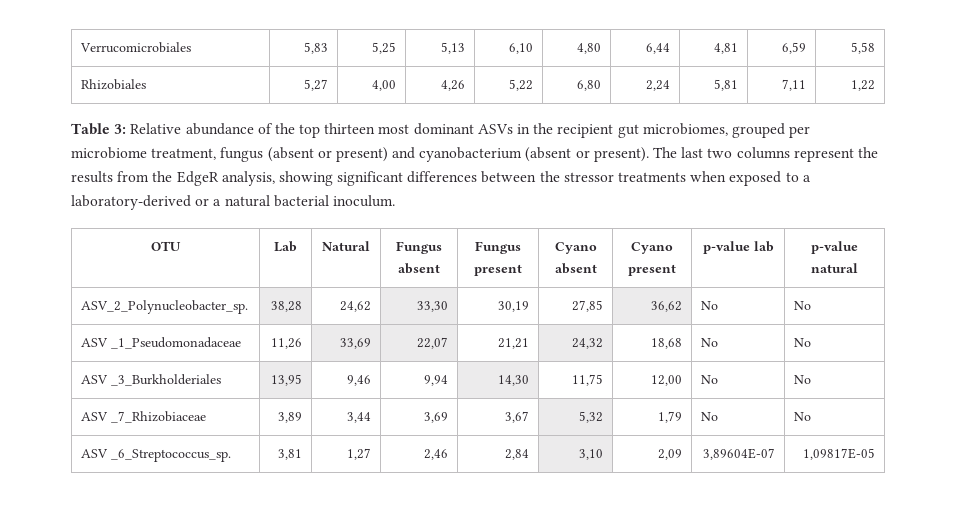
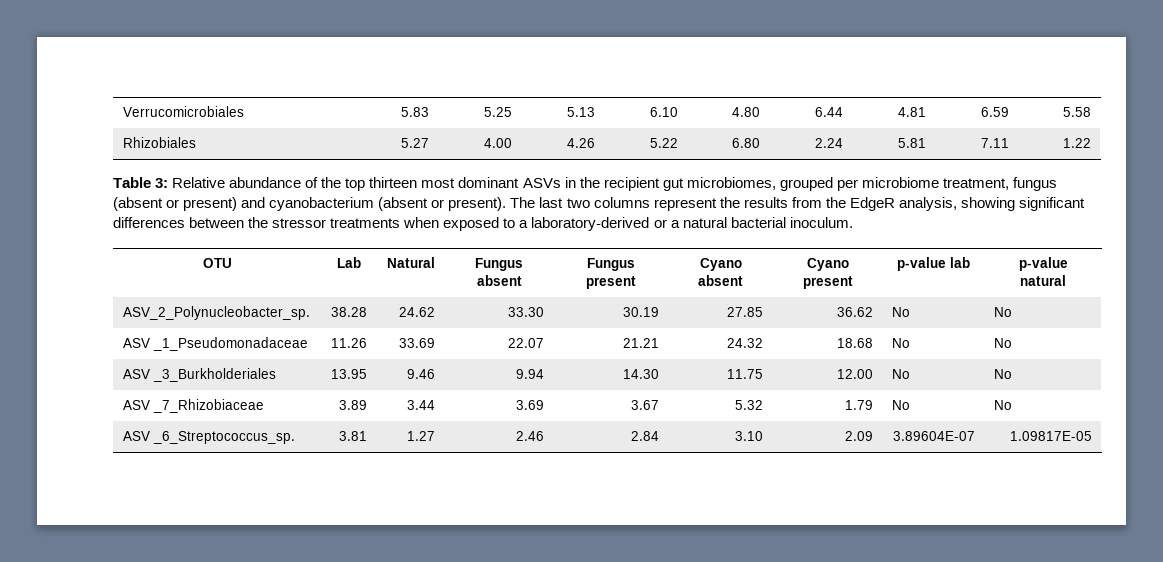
[303,42,328,54] [371,42,396,54] [440,42,465,54] [508,43,533,54] [576,43,601,54] [645,43,670,54] [713,43,738,54] [781,42,806,54] [850,42,875,54] [81,79,147,90] [303,79,328,91] [371,80,396,91] [440,80,465,91] [508,79,533,91] [576,80,601,91] [645,80,670,91] [713,79,738,91] [781,79,806,91] [850,80,875,91] 5,83 | 5,25 | 5,13 | 6,10 | 4,80 | 6,44 | 4,81 | 6,59 | 5,58 // Rhizobiales | 5,27 | 4,00 | 4,26 | 5,22 | 6,80 | 2,24 | 5,81 | 7,11 | 1,22 -> [401,107,430,117] [484,107,513,117] [567,107,596,117] [650,107,679,117] [732,107,761,117] [815,107,844,117] [898,107,927,117] [981,107,1010,117] [1063,107,1092,117] [122,137,196,148] [401,138,430,148] [484,138,513,148] [567,138,596,148] [650,138,679,148] [732,138,761,148] [815,138,844,148] [898,138,927,148] [981,138,1010,148] [1063,138,1092,148] 5.83 | 5.25 | 5.13 | 6.10 | 4.80 | 6.44 | 4.81 | 6.59 | 5.58 // Rhizobiales | 5.27 | 4.00 | 4.26 | 5.22 | 6.80 | 2.24 | 5.81 | 7.11 | 1.22
[270,301,302,312] [339,301,371,312] [416,301,448,312] [497,301,529,312] [571,300,603,312] [650,301,682,312] [701,301,719,310] [794,301,812,310] [81,337,242,349] [270,338,302,349] [339,338,371,349] [416,337,448,349] [497,338,529,349] [571,338,603,349] [650,338,682,349] [701,338,719,347] [794,338,812,347] [81,374,222,386] [270,374,302,386] [346,375,371,386] [423,375,448,386] [497,375,529,386] [571,374,603,386] [650,375,682,386] [701,375,719,384] [794,375,812,384] [81,411,207,423] [277,412,302,423] [346,412,371,423] [423,412,448,423] [504,411,529,423] [578,411,603,423] [657,411,682,423] [701,412,719,421] [794,412,812,421] [81,449,232,462] [277,449,302,460] [346,448,371,460] [423,449,448,460] [504,449,529,460] [578,449,603,460] [657,449,682,460] [702,448,775,460] [802,448,875,460] 38,28 | 24,62 | 33,30 | 30,19 | 27,85 | 36,62 | No | No // ASV _1_Pseudomonadaceae | 11,26 | 33,69 | 22,07 | 21,21 | 24,32 | 18,68 | No | No // ASV _3_Burkholderiales | 13,95 | 9,46 | 9,94 | 14,30 | 11,75 | 12,00 | No | No // ASV _7_Rhizobiaceae | 3,89 | 3,44 | 3,69 | 3,67 | 5,32 | 1,79 | No | No // ASV _6_Streptococcus_sp. | 3,81 | 1,27 | 2,46 | 2,84 | 3,10 | 2,09 | 3,89604E-07 | 1,09817E-05 -> [331,307,368,317] [399,307,436,317] [508,307,545,317] [623,307,660,317] [727,307,764,317] [837,307,874,317] [891,307,910,317] [993,307,1012,317] [122,337,308,351] [331,338,368,348] [399,338,436,348] [508,338,545,348] [623,338,660,348] [727,338,764,348] [837,338,874,348] [891,338,910,348] [993,338,1012,348] [122,368,276,382] [331,369,368,379] [407,369,436,379] [516,369,545,379] [623,369,660,379] [727,369,764,379] [837,369,874,379] [891,369,910,379] [993,369,1012,379] [122,399,264,413] [339,400,368,410] [407,400,436,410] [516,400,545,410] [631,400,660,410] [735,400,764,410] [845,400,874,410] [891,400,910,410] [993,400,1012,410] [122,431,295,444] [339,431,368,441] [407,431,436,441] [516,431,545,441] [631,431,660,441] [735,431,764,441] [845,431,874,441] [893,431,976,441] [1010,431,1093,441] 38.28 | 24.62 | 33.30 | 30.19 | 27.85 | 36.62 | No | No // ASV _1_Pseudomonadaceae | 11.26 | 33.69 | 22.07 | 21.21 | 24.32 | 18.68 | No | No // ASV _3_Burkholderiales | 13.95 | 9.46 | 9.94 | 14.30 | 11.75 | 12.00 | No | No // ASV _7_Rhizobiaceae | 3.89 | 3.44 | 3.69 | 3.67 | 5.32 | 1.79 | No | No // ASV _6_Streptococcus_sp. | 3.81 | 1.27 | 2.46 | 2.84 | 3.10 | 2.09 | 3.89604E-07 | 1.09817E-05

